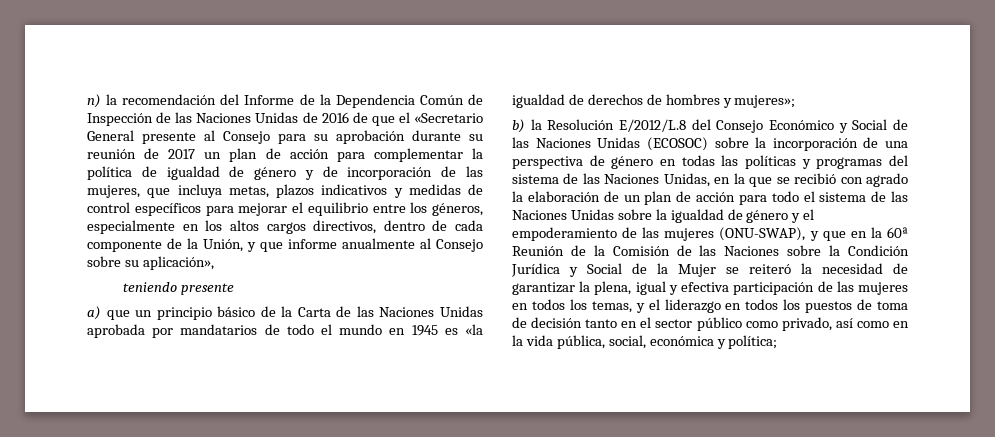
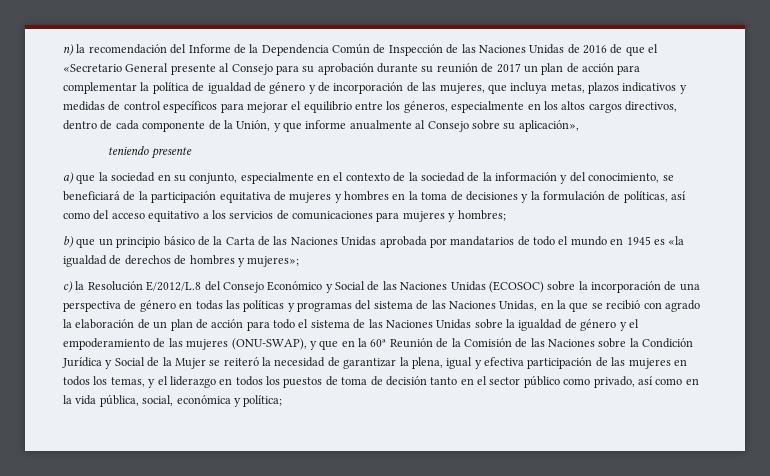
(130, 315) none -> [98,172,674,184] [63,191,687,203] [63,210,506,222] [63,236,96,248] la sociedad en su conjunto, especialmente en el contexto de la sociedad de la información y del conocimiento, se beneficiará de la participación equitativa de mujeres y hombres en la toma de decisiones y la formulación de políticas, así como del acceso equitativo a los servicios de comunicaciones para mujeres y hombres; // b) que
[512,119,525,133] b) -> [63,281,73,293] c)

